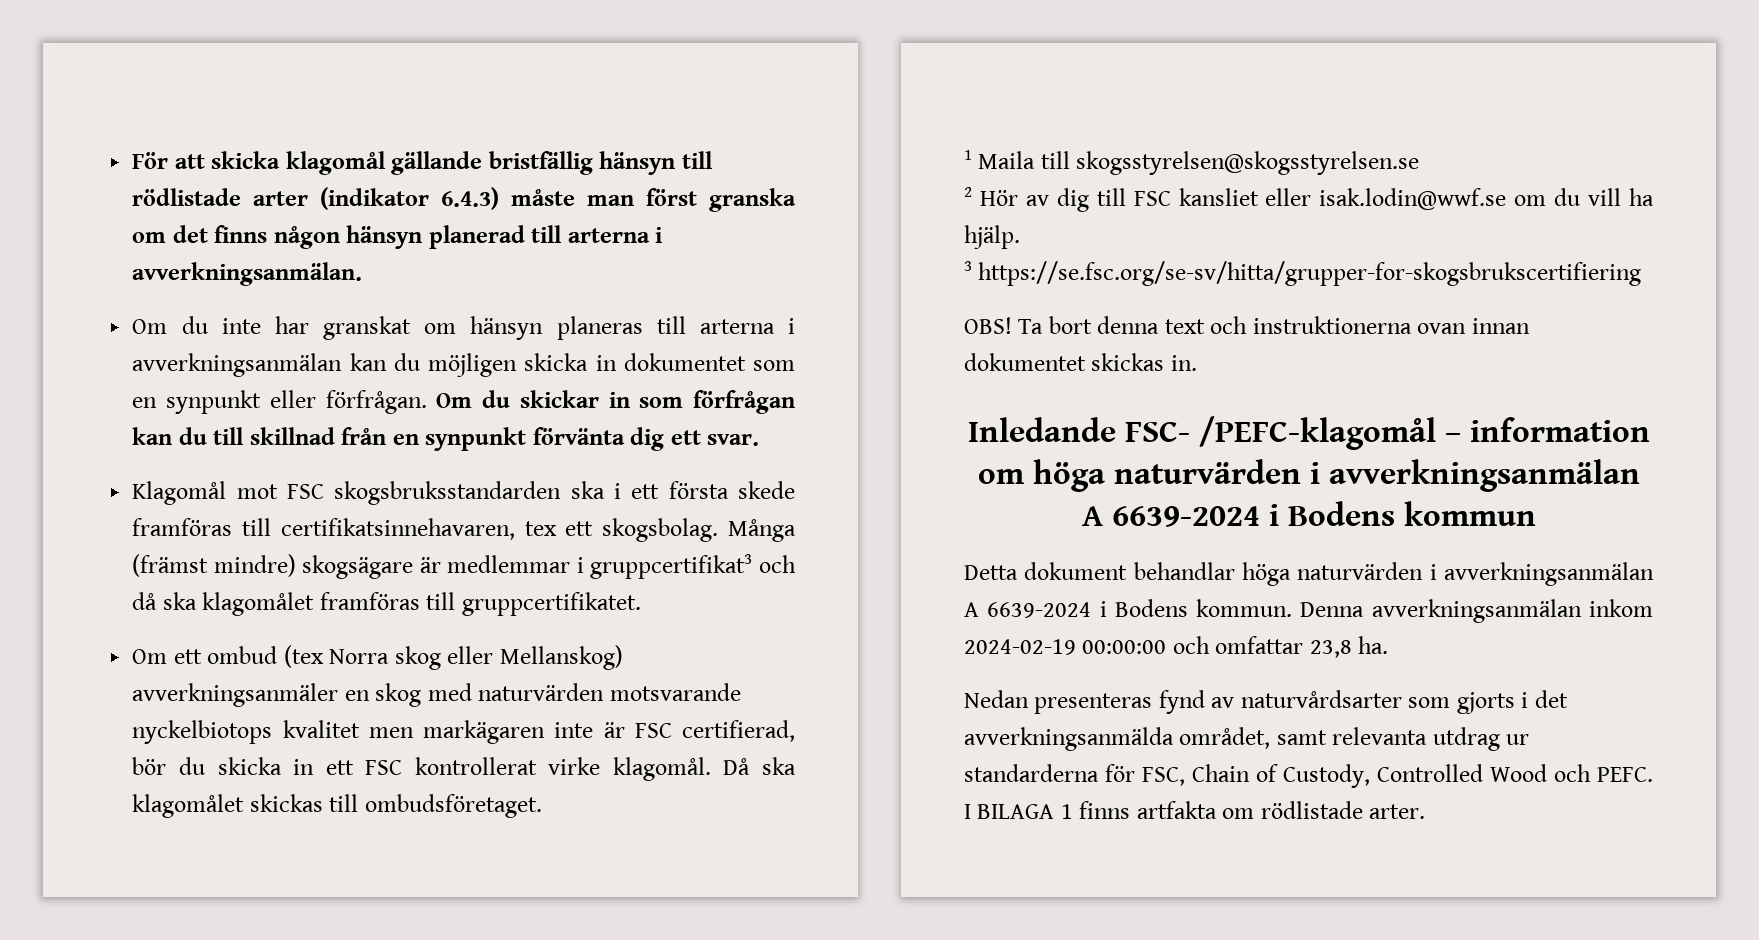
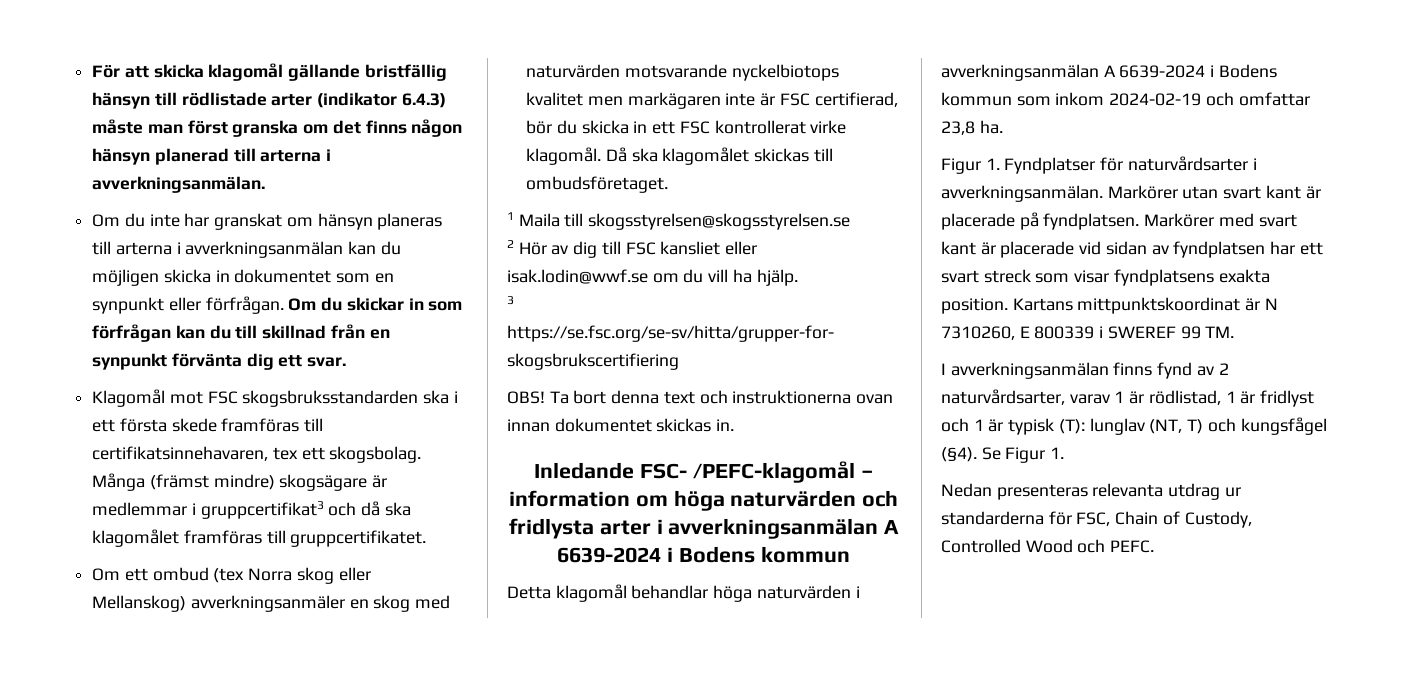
(1301, 471) none -> [862,490,899,507] [508,518,651,539] och fridlysta arter
[1024,562,1128,580] dokument -> [555,584,627,602] klagomål
[1196,599,1582,623] kommun. Denna avverkningsanmälan -> [941,92,1051,106] kommun som
[1082,640,1167,654] 00:00:00 -> (1202, 99) none
[964,690,1568,714] [964,727,1327,751] Nedan presenteras fynd av naturvårdsarter som gjorts i det avverkningsanmälda området, samt -> [941,156,1257,174] [941,185,1321,202] [941,212,1297,230] [941,241,1323,258] [941,269,1270,286] [941,297,1278,314] [941,326,1235,340] [941,362,1229,379] [941,389,1315,407] [941,417,1327,435] [941,447,1065,463] [941,483,1088,500] Figur 1. Fyndplatser för naturvårdsarter i avverkningsanmälan. Markörer utan svart kant är placerade på fyndplatsen. Markörer med svart kant är placerade vid sidan av fyndplatsen har ett svart streck som visar fyndplatsens exakta position. Kartans mittpunktskoordinat är N 7310260, E 800339 i SWEREF 99 TM. // I avverkningsanmälan finns fynd av 2 naturvårdsarter, varav 1 är rödlistad, 1 är fridlyst och 1 är typisk (T): lunglav (NT, T) och kungsfågel (§4). Se Figur 1. // Nedan presenteras
[964,801,1426,819] I BILAGA 1 finns artfakta om rödlistade arter. -> (1155, 546) none

